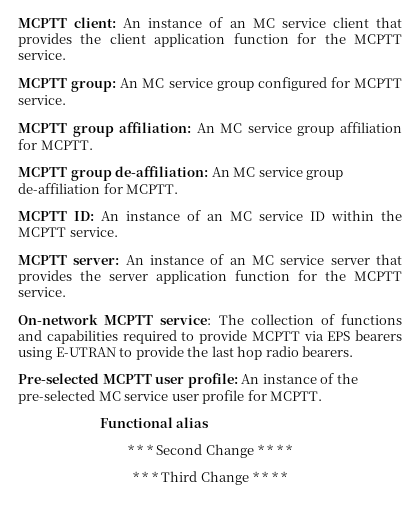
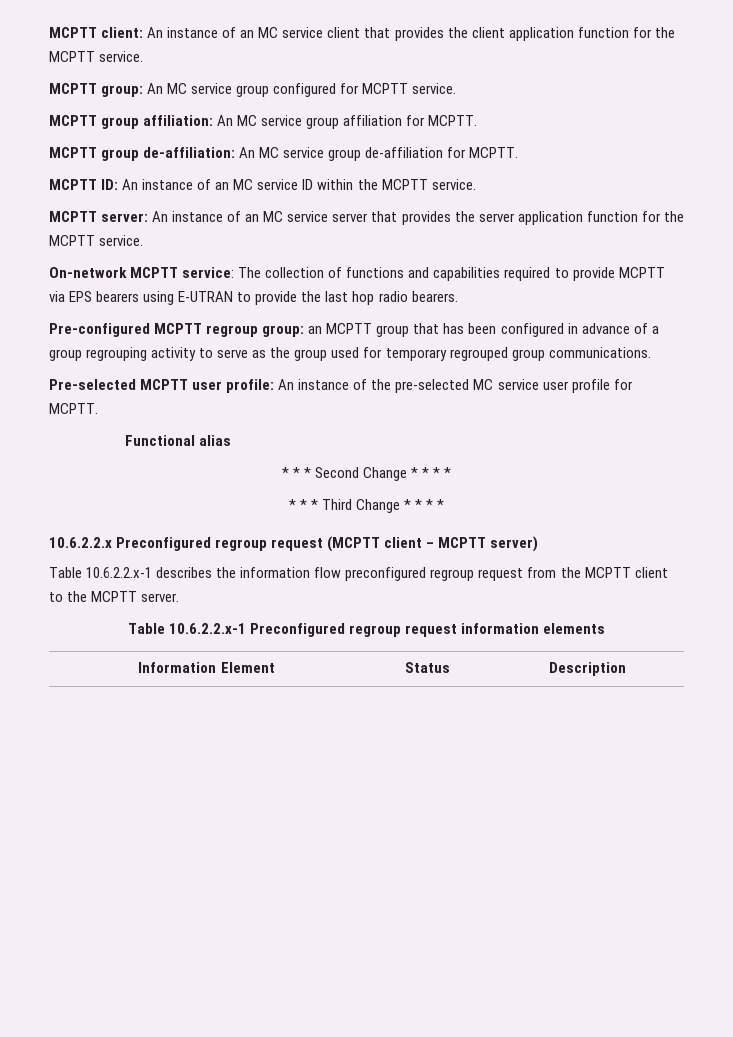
(354, 351) none -> [49,323,659,337] [49,347,651,361] // Pre-configured MCPTT regroup group: an MCPTT group that has been configured in advance of a group regrouping activity to serve as the group used for temporary regrouped group communications.
(288, 476) none -> [49,536,539,552] [49,567,668,581] [49,591,180,602] [127,623,606,637] [138,662,275,673] [404,662,450,673] [548,662,626,676] // 10.6.2.2.x Preconfigured regroup request (MCPTT client – MCPTT server) // Table 10.6.2.2.x-1 describes the information flow preconfigured regroup request from the MCPTT client to the MCPTT server. // Table 10.6.2.2.x-1 Preconfigured regroup request information elements // Information Element | Status | Description

